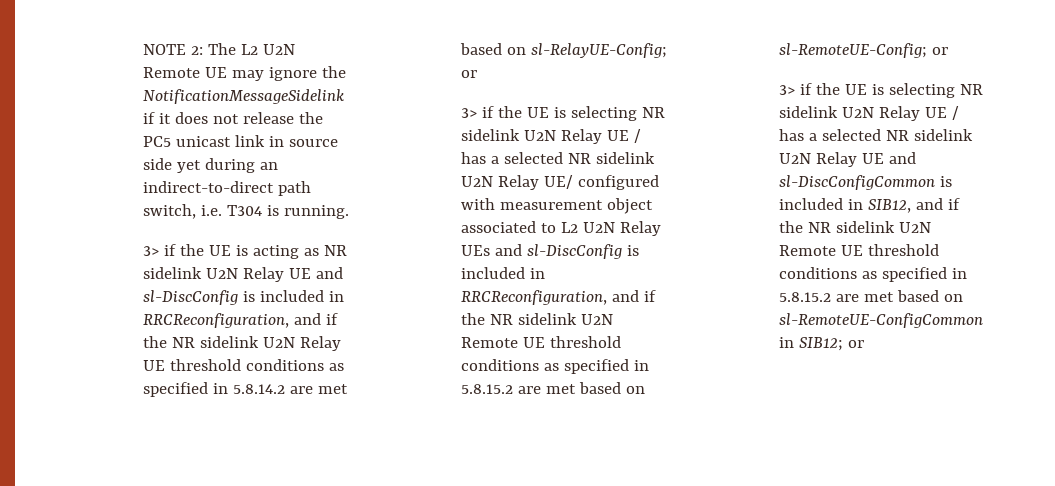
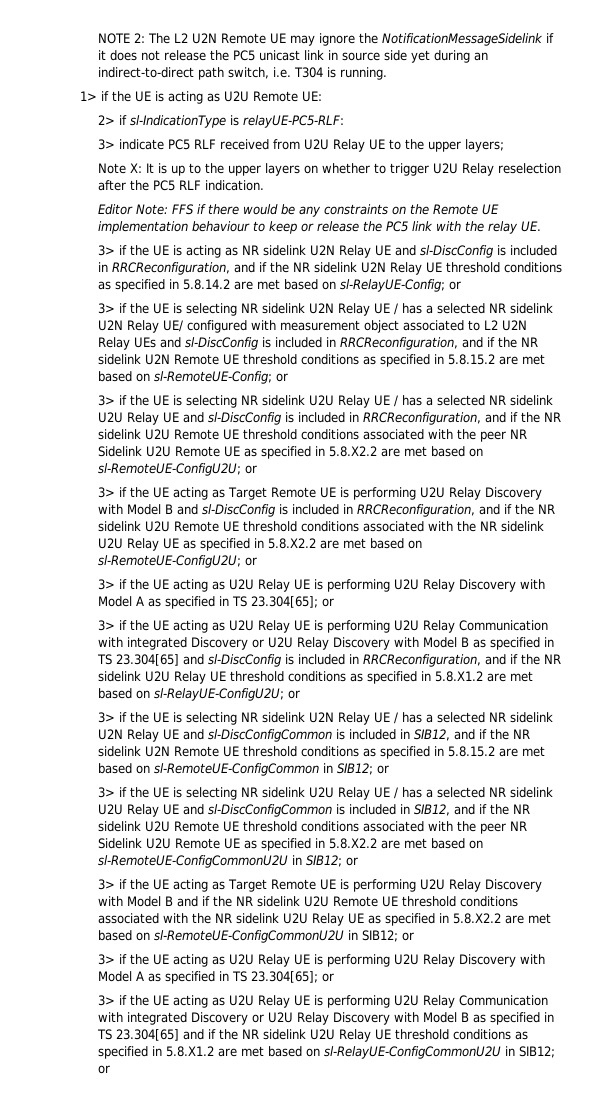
(349, 212) none -> [80,91,323,104] [98,115,345,128] [98,139,505,152] [98,163,562,176] [98,180,265,191] [98,204,500,217] [98,221,542,234] // 1> if the UE is acting as U2U Remote UE: // 2> if sl-IndicationType is relayUE-PC5-RLF: // 3> indicate PC5 RLF received from U2U Relay UE to the upper layers; // Note X: It is up to the upper layers on whether to trigger U2U Relay reselection after the PC5 RLF indication. // Editor Note: FFS if there would be any constraints on the Remote UE implementation behaviour to keep or release the PC5 link with the relay UE.
(948, 51) none -> [98,395,554,408] [98,412,562,425] [98,429,528,442] [98,446,484,459] [98,463,258,476] [98,487,543,500] [98,504,556,517] [98,521,545,532] [98,538,423,551] [98,555,258,568] [98,579,546,592] [98,596,335,609] [98,620,549,633] [98,637,555,650] [97,654,562,667] [98,671,534,684] [98,688,301,701] // 3> if the UE is selecting NR sidelink U2U Relay UE / has a selected NR sidelink U2U Relay UE and sl-DiscConfig is included in RRCReconfiguration, and if the NR sidelink U2U Remote UE threshold conditions associated with the peer NR Sidelink U2U Remote UE as specified in 5.8.X2.2 are met based on sl-RemoteUE-ConfigU2U; or // 3> if the UE acting as Target Remote UE is performing U2U Relay Discovery with Model B and sl-DiscConfig is included in RRCReconfiguration, and if the NR sidelink U2U Remote UE threshold conditions associated with the NR sidelink U2U Relay UE as specified in 5.8.X2.2 are met based on sl-RemoteUE-ConfigU2U; or // 3> if the UE acting as U2U Relay UE is performing U2U Relay Discovery with Model A as specified in TS 23.304[65]; or // 3> if the UE acting as U2U Relay UE is performing U2U Relay Communication with integrated Discovery or U2U Relay Discovery with Model B as specified in TS 23.304[65] and sl-DiscConfig is included in RRCReconfiguration, and if the NR sidelink U2U Relay UE threshold conditions as specified in 5.8.X1.2 are met based on sl-RelayUE-ConfigU2U; or
(864, 344) none -> [98,787,554,800] [98,804,531,817] [98,821,528,834] [98,838,484,851] [98,855,359,868] [98,879,543,892] [98,896,519,907] [98,913,552,926] [98,930,415,943] [98,954,546,967] [98,971,335,984] [98,995,549,1008] [98,1012,555,1025] [97,1029,529,1042] [98,1046,556,1059] [98,1065,111,1074] // 3> if the UE is selecting NR sidelink U2U Relay UE / has a selected NR sidelink U2U Relay UE and sl-DiscConfigCommon is included in SIB12, and if the NR sidelink U2U Remote UE threshold conditions associated with the peer NR Sidelink U2U Remote UE as specified in 5.8.X2.2 are met based on sl-RemoteUE-ConfigCommonU2U in SIB12; or // 3> if the UE acting as Target Remote UE is performing U2U Relay Discovery with Model B and if the NR sidelink U2U Remote UE threshold conditions associated with the NR sidelink U2U Relay UE as specified in 5.8.X2.2 are met based on sl-RemoteUE-ConfigCommonU2U in SIB12; or // 3> if the UE acting as U2U Relay UE is performing U2U Relay Discovery with Model A as specified in TS 23.304[65]; or // 3> if the UE acting as U2U Relay UE is performing U2U Relay Communication with integrated Discovery or U2U Relay Discovery with Model B as specified in TS 23.304[65] and if the NR sidelink U2U Relay UE threshold conditions as specified in 5.8.X1.2 are met based on sl-RelayUE-ConfigCommonU2U in SIB12; or

